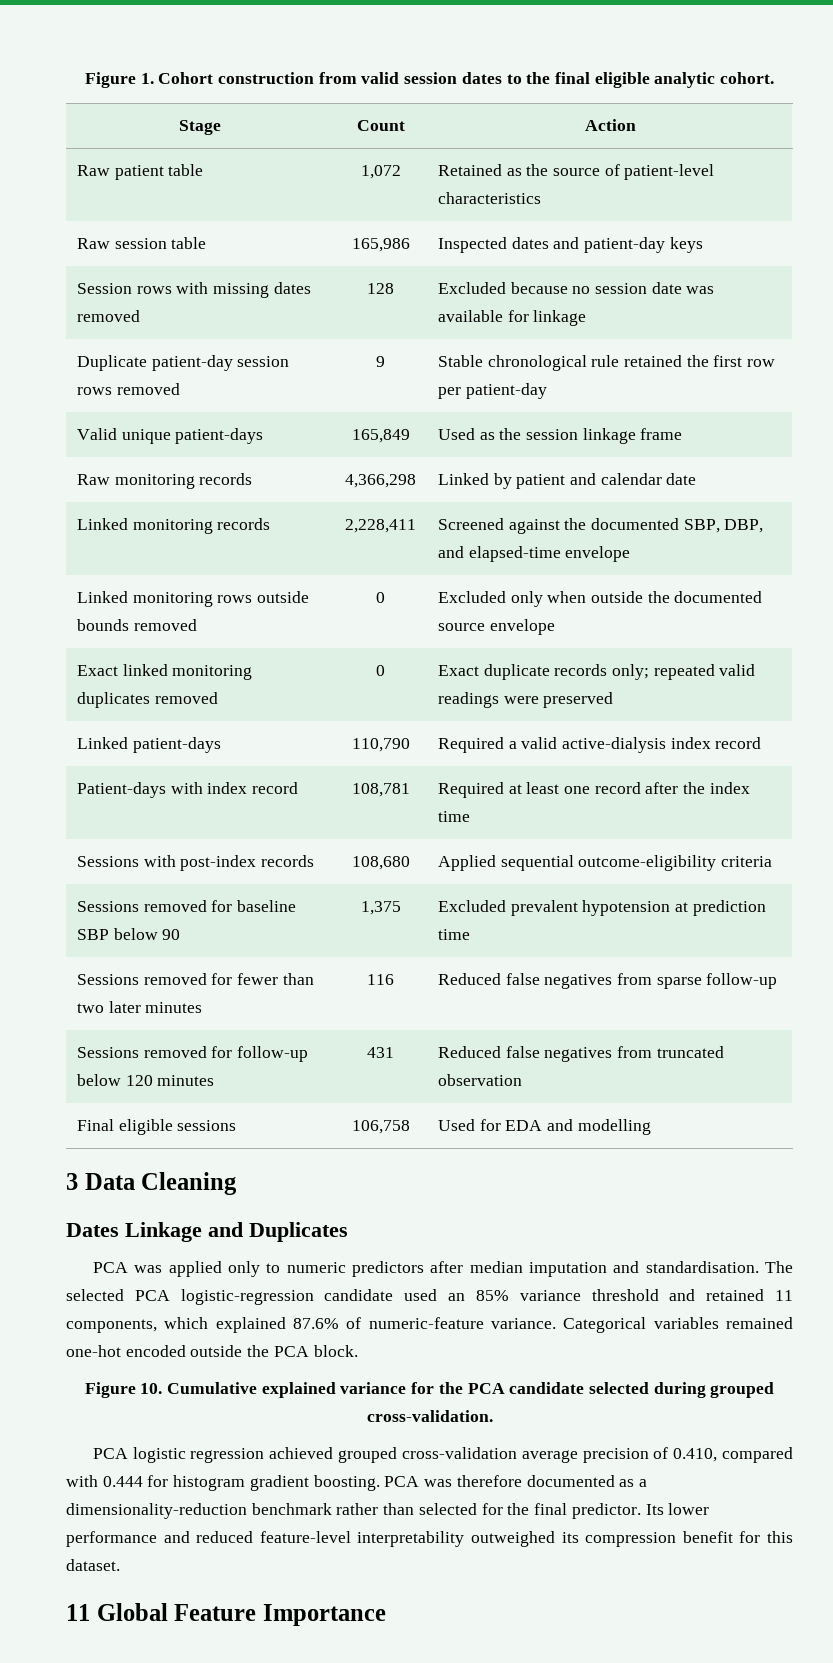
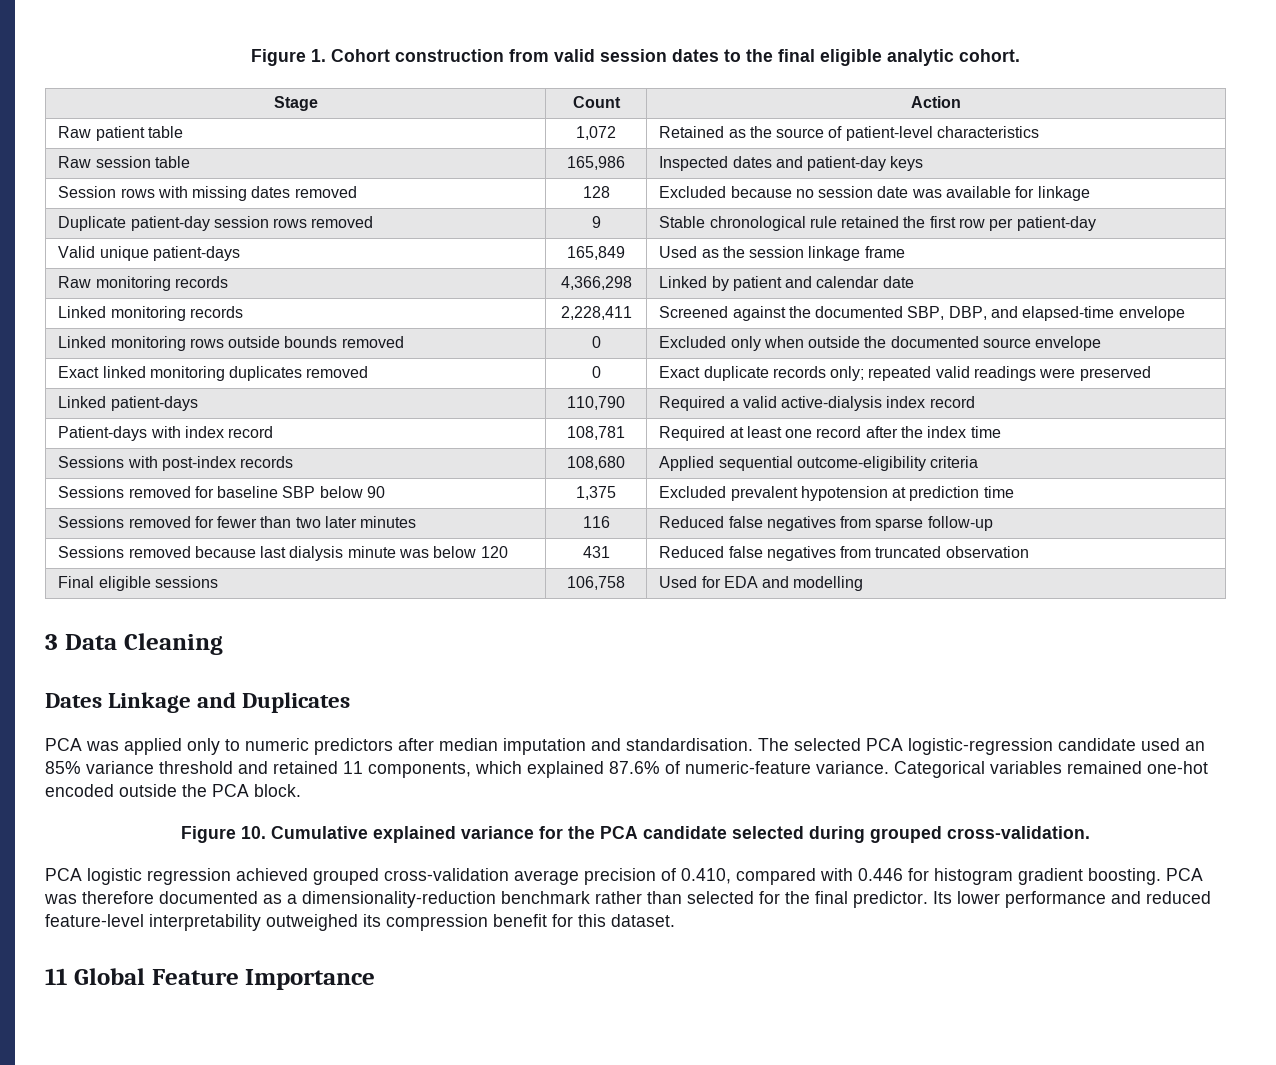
[211,1046,308,1062] for follow-up -> [194,546,430,561] because last dialysis minute was
[157,1075,215,1086] minutes -> (508, 552) none
[102,1476,143,1487] 0.444 -> [858,868,903,881] 0.446

